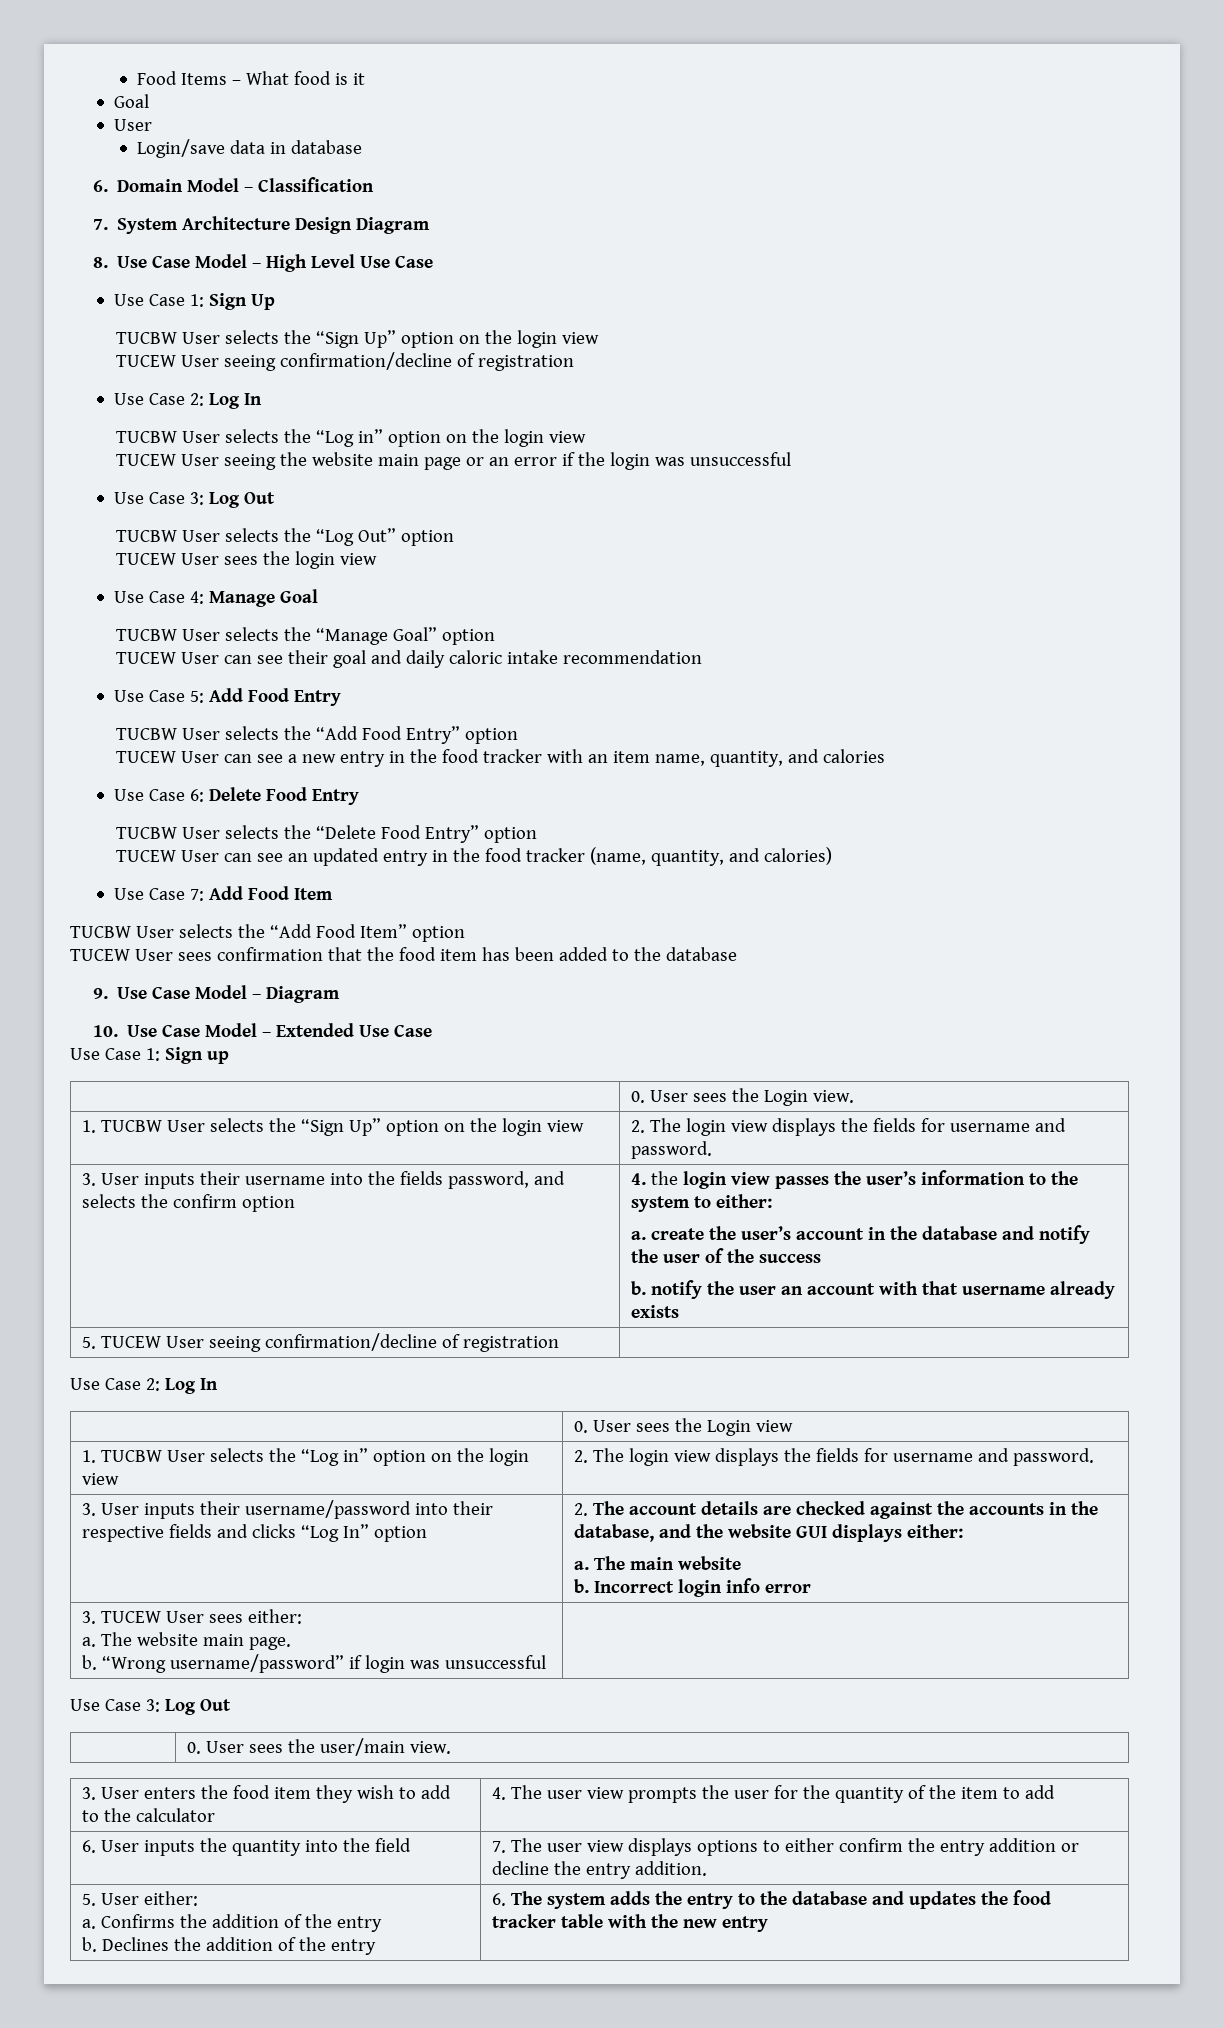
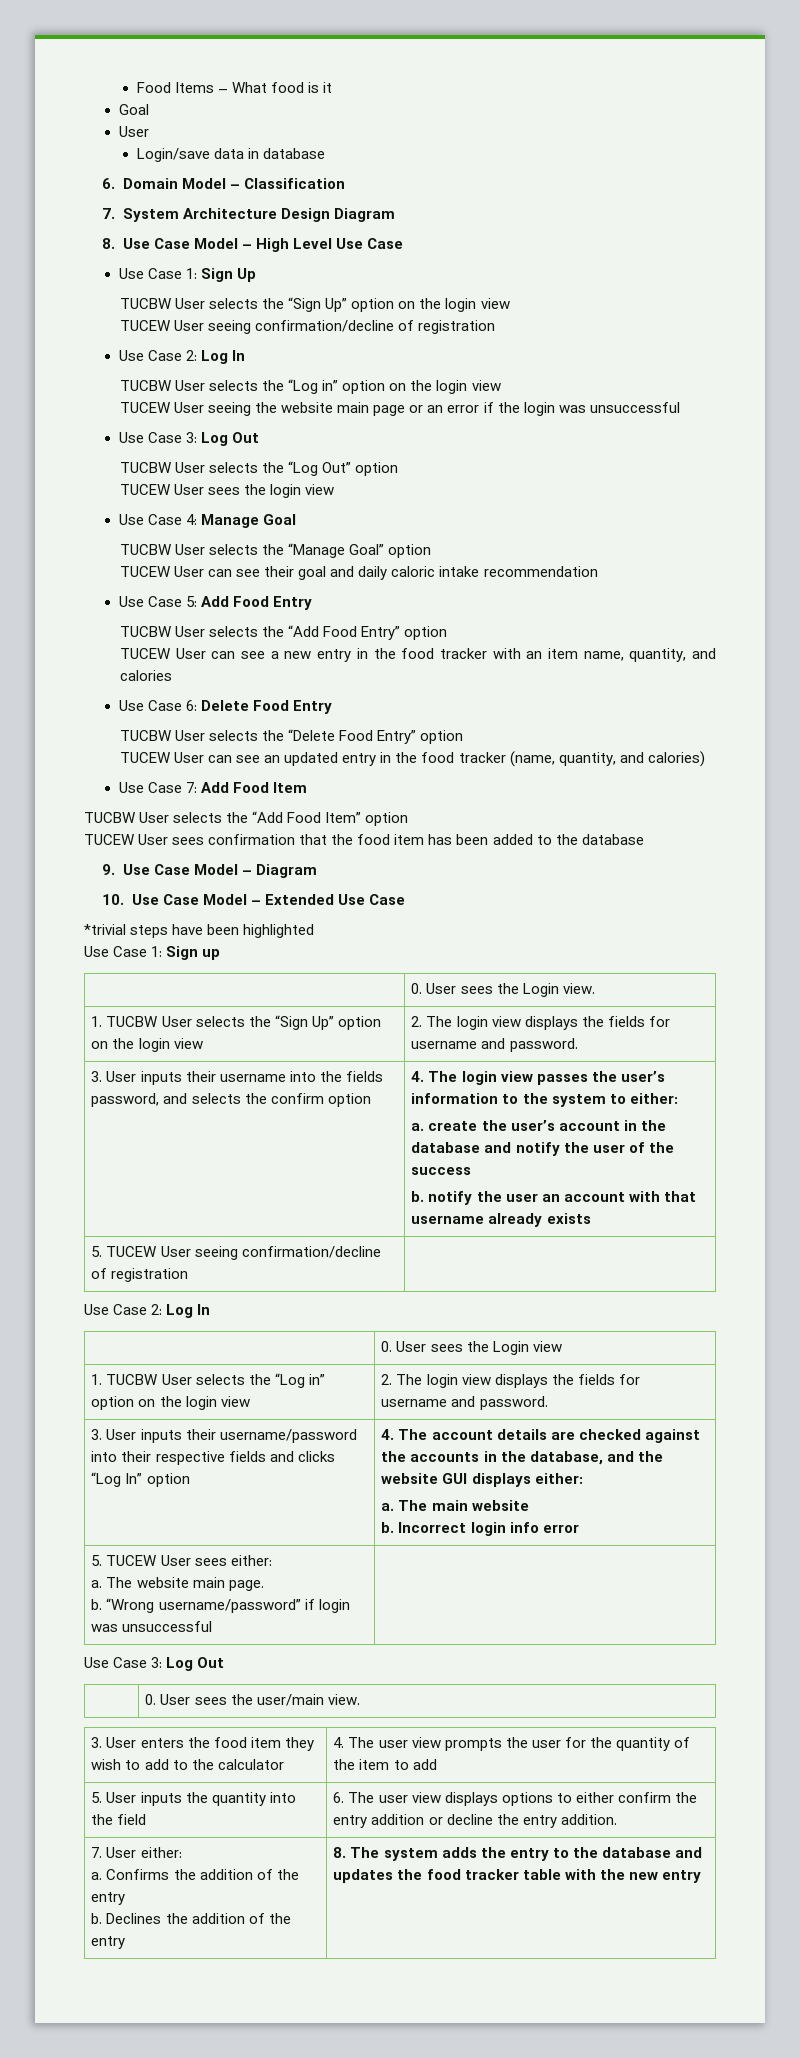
(433, 1030) none -> [84,924,315,938] // *trivial steps have been highlighted
[650,1171,678,1185] the -> [428,1071,458,1082] The
[573,1503,588,1516] 2. -> [381,1429,395,1440] 4.
[81,1611,96,1624] 3. -> [91,1555,103,1566] 5.
[81,1840,96,1853] 6. -> [91,1792,103,1803] 5.
[491,1841,506,1853] 7. -> [333,1792,345,1803] 6.
[81,1894,96,1906] 5. -> [91,1847,103,1858] 7.
[491,1893,506,1906] 6. -> [333,1847,347,1858] 8.

